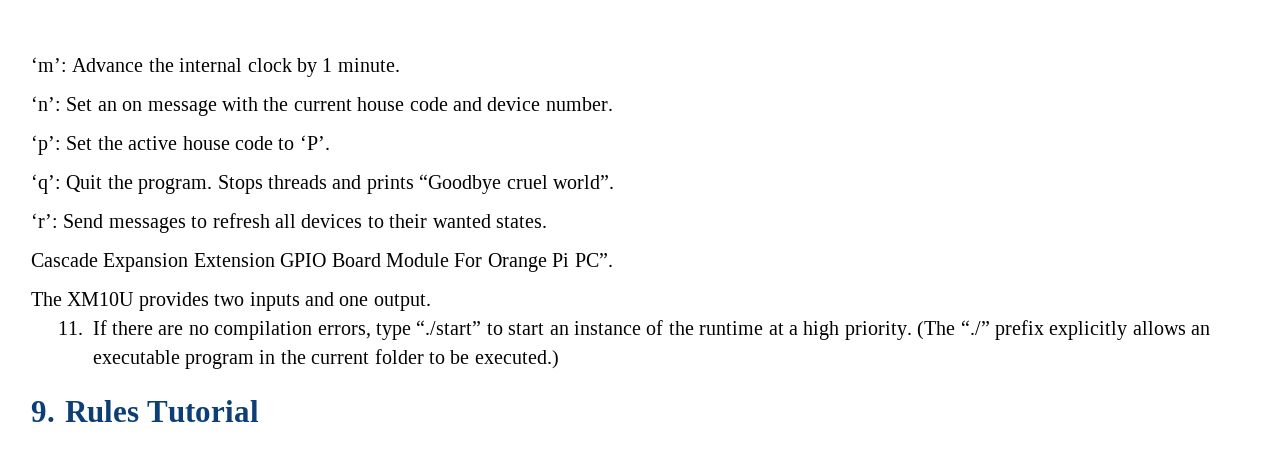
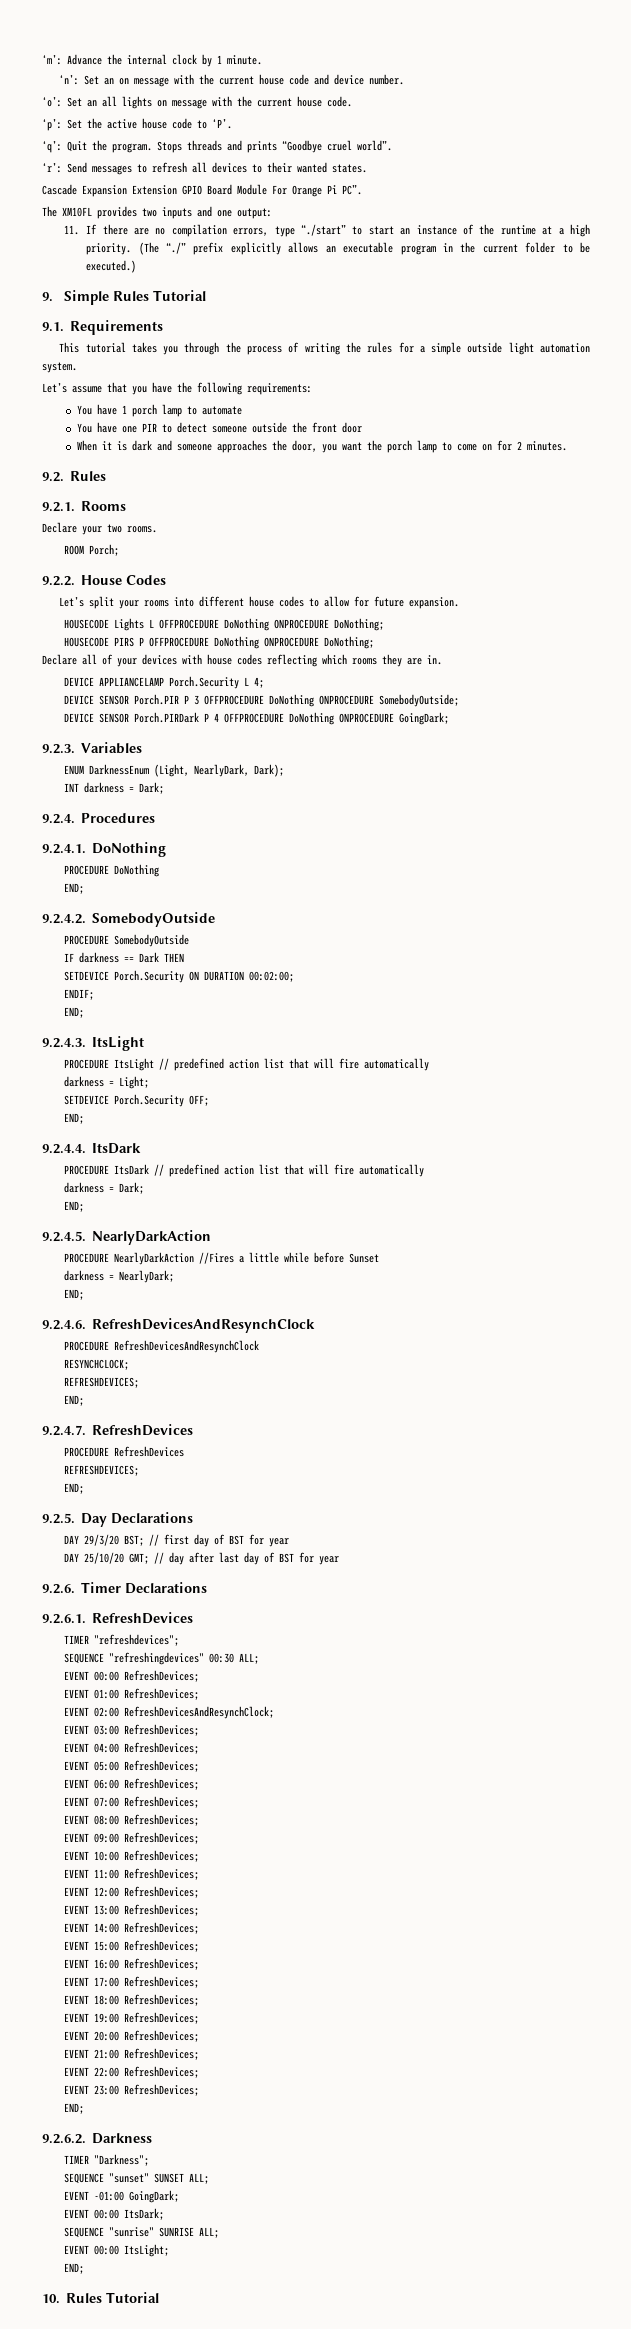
(613, 104) none -> [42,96,352,109] // ‘o’: Set an all lights on message with the current house code.
[67,292,135,306] XM10U -> [62,207,92,217] XM10FL
[373,294,431,311] output. -> [237,208,272,219] output:
[65,400,260,422] Rules Tutorial -> [64,290,207,305] [42,320,163,335] [59,342,590,355] [42,362,77,373] [42,382,312,395] [76,404,242,417] [76,422,362,433] [76,440,567,453] [42,471,106,482] [42,501,126,512] [42,522,157,535] [64,544,120,556] [42,575,166,586] [59,596,460,609] [64,618,385,631] [64,636,375,649] [42,654,442,667] [64,676,265,689] [64,694,460,707] [64,712,450,725] [42,742,142,754] [64,764,285,777] [64,782,165,794] [42,813,155,824] [42,842,166,857] [64,864,160,877] [64,883,85,894] [42,912,215,927] [64,934,190,947] [64,952,185,963] [64,970,295,983] [64,989,95,1000] [64,1007,85,1018] [42,1036,144,1051] [64,1058,430,1071] [64,1076,150,1089] [64,1094,210,1107] [64,1113,85,1124] [42,1143,141,1154] [64,1164,425,1177] [64,1182,145,1194] [64,1201,85,1212] [42,1230,211,1245] [64,1252,380,1265] [64,1270,175,1283] [64,1289,85,1300] [42,1318,315,1333] [64,1340,260,1353] [64,1359,130,1370] [64,1377,140,1388] [64,1395,85,1406] [42,1424,193,1436] [64,1446,185,1457] [64,1465,140,1476] [64,1483,85,1494] [42,1512,193,1527] [64,1534,290,1547] [64,1552,340,1565] [42,1582,207,1594] [42,1612,193,1624] [64,1634,180,1646] [64,1652,260,1665] [64,1670,200,1682] [64,1688,200,1700] [64,1706,275,1719] [64,1724,200,1736] [64,1742,200,1754] [64,1760,200,1772] [64,1778,200,1790] [64,1796,200,1808] [64,1814,200,1826] [64,1832,200,1844] [64,1850,200,1862] [64,1868,200,1880] [64,1886,200,1898] [64,1904,200,1916] [64,1922,200,1934] [64,1940,200,1952] [64,1958,200,1970] [64,1976,200,1988] [64,1994,200,2006] [64,2012,200,2024] [64,2030,200,2042] [64,2048,200,2060] [64,2066,200,2078] [64,2084,200,2096] [64,2103,85,2114] [42,2133,152,2144] [64,2154,150,2166] [64,2173,210,2184] [64,2190,180,2203] [64,2208,165,2220] [64,2227,220,2238] [64,2244,170,2257] [64,2263,85,2274] [42,2292,159,2304] Simple Rules Tutorial // 9.1. Requirements // This tutorial takes you through the process of writing the rules for a simple outside light automation system. // Let’s assume that you have the following requirements: // You have 1 porch lamp to automate // You have one PIR to detect someone outside the front door // When it is dark and someone approaches the door, you want the porch lamp to come on for 2 minutes. // 9.2. Rules // 9.2.1. Rooms // Declare your two rooms. // ROOM Porch; // 9.2.2. House Codes // Let’s split your rooms into different house codes to allow for future expansion. // HOUSECODE Lights L OFFPROCEDURE DoNothing ONPROCEDURE DoNothing; // HOUSECODE PIRS P OFFPROCEDURE DoNothing ONPROCEDURE DoNothing; // Declare all of your devices with house codes reflecting which rooms they are in. // DEVICE APPLIANCELAMP Porch.Security L 4; // DEVICE SENSOR Porch.PIR P 3 OFFPROCEDURE DoNothing ONPROCEDURE SomebodyOutside; // DEVICE SENSOR Porch.PIRDark P 4 OFFPROCEDURE DoNothing ONPROCEDURE GoingDark; // 9.2.3. Variables // ENUM DarknessEnum (Light, NearlyDark, Dark); // INT darkness = Dark; // 9.2.4. Procedures // 9.2.4.1. DoNothing // PROCEDURE DoNothing // END; // 9.2.4.2. SomebodyOutside // PROCEDURE SomebodyOutside // IF darkness == Dark THEN // SETDEVICE Porch.Security ON DURATION 00:02:00; // ENDIF; // END; // 9.2.4.3. ItsLight // PROCEDURE ItsLight // predefined action list that will fire automatically // darkness = Light; // SETDEVICE Porch.Security OFF; // END; // 9.2.4.4. ItsDark // PROCEDURE ItsDark // predefined action list that will fire automatically // darkness = Dark; // END; // 9.2.4.5. NearlyDarkAction // PROCEDURE NearlyDarkAction //Fires a little while before Sunset // darkness = NearlyDark; // END; // 9.2.4.6. RefreshDevicesAndResynchClock // PROCEDURE RefreshDevicesAndResynchClock // RESYNCHCLOCK; // REFRESHDEVICES; // END; // 9.2.4.7. RefreshDevices // PROCEDURE RefreshDevices // REFRESHDEVICES; // END; // 9.2.5. Day Declarations // DAY 29/3/20 BST; // first day of BST for year // DAY 25/10/20 GMT; // day after last day of BST for year // 9.2.6. Timer Declarations // 9.2.6.1. RefreshDevices // TIMER "refreshdevices"; // SEQUENCE "refreshingdevices" 00:30 ALL; // EVENT 00:00 RefreshDevices; // EVENT 01:00 RefreshDevices; // EVENT 02:00 RefreshDevicesAndResynchClock; // EVENT 03:00 RefreshDevices; // EVENT 04:00 RefreshDevices; // EVENT 05:00 RefreshDevices; // EVENT 06:00 RefreshDevices; // EVENT 07:00 RefreshDevices; // EVENT 08:00 RefreshDevices; // EVENT 09:00 RefreshDevices; // EVENT 10:00 RefreshDevices; // EVENT 11:00 RefreshDevices; // EVENT 12:00 RefreshDevices; // EVENT 13:00 RefreshDevices; // EVENT 14:00 RefreshDevices; // EVENT 15:00 RefreshDevices; // EVENT 16:00 RefreshDevices; // EVENT 17:00 RefreshDevices; // EVENT 18:00 RefreshDevices; // EVENT 19:00 RefreshDevices; // EVENT 20:00 RefreshDevices; // EVENT 21:00 RefreshDevices; // EVENT 22:00 RefreshDevices; // EVENT 23:00 RefreshDevices; // END; // 9.2.6.2. Darkness // TIMER "Darkness"; // SEQUENCE "sunset" SUNSET ALL; // EVENT -01:00 GoingDark; // EVENT 00:00 ItsDark; // SEQUENCE "sunrise" SUNRISE ALL; // EVENT 00:00 ItsLight; // END; // 10. Rules Tutorial

